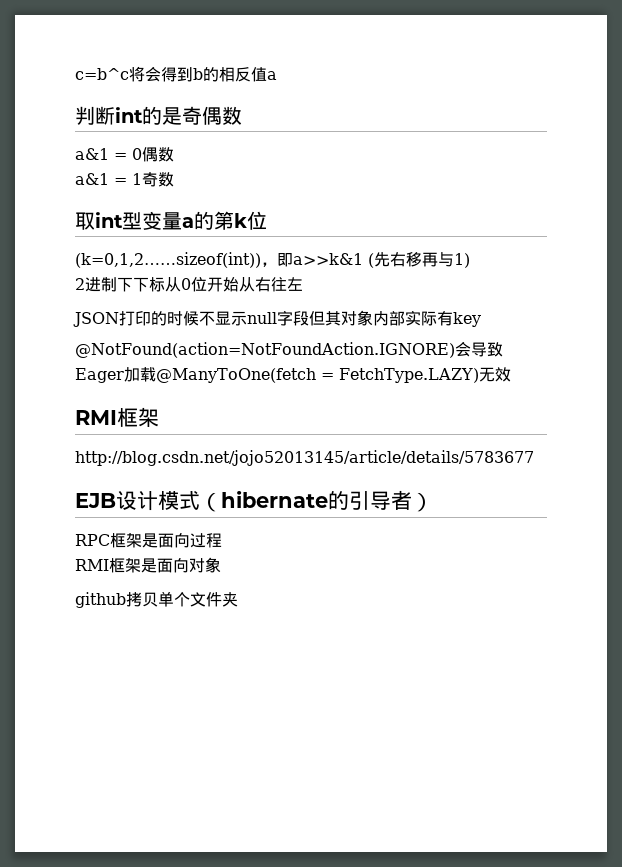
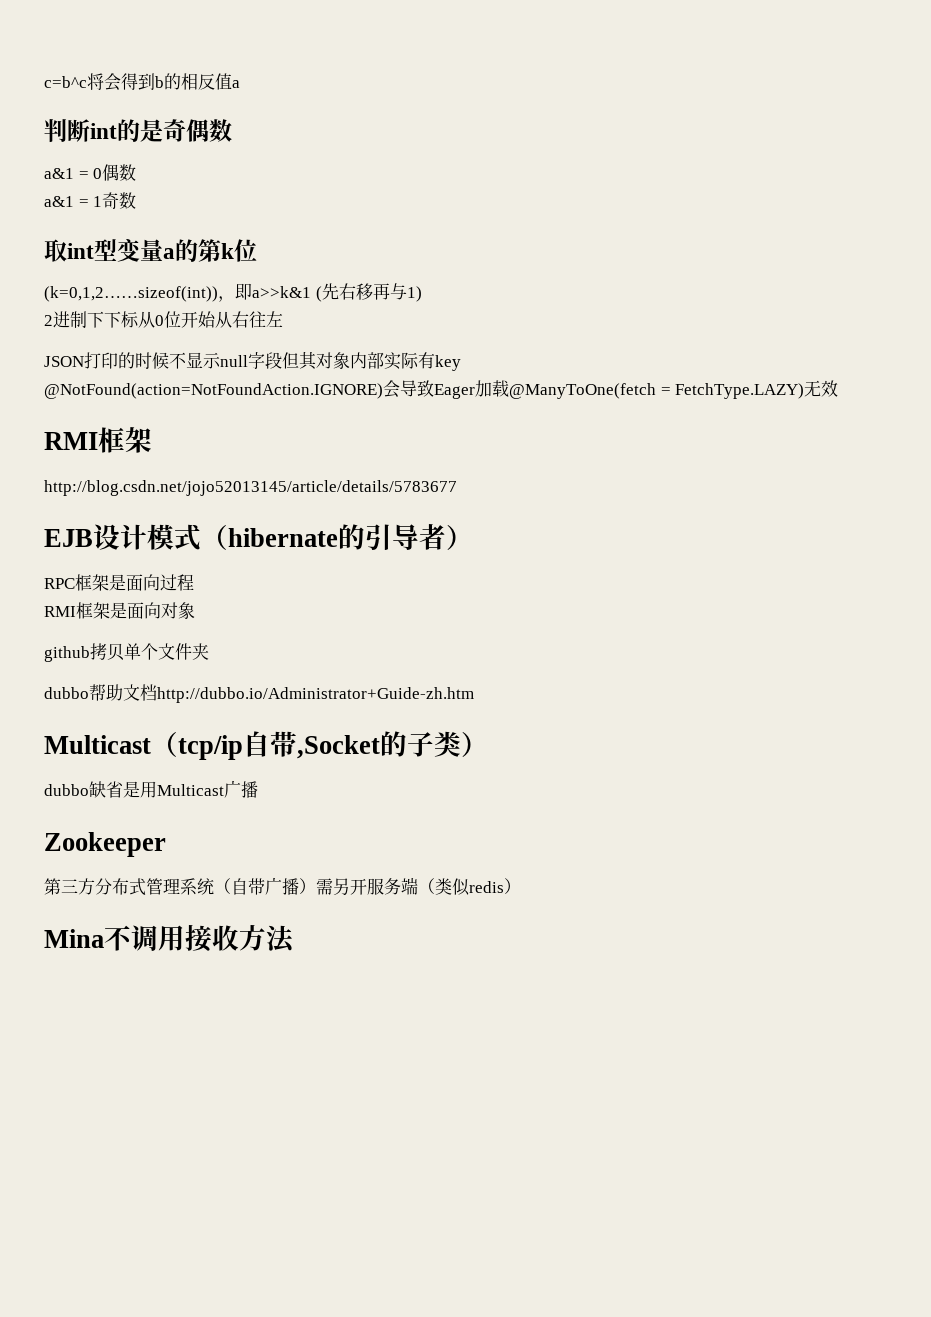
(238, 599) none -> [44,684,474,703] [44,731,488,760] [44,780,258,798] [44,832,166,857] [44,877,521,896] [44,924,295,953] // dubbo帮助文档http://dubbo.io/Administrator+Guide-zh.htm // Multicast（tcp/ip自带,Socket的子类） // dubbo缺省是用Multicast广播 // Zookeeper // 第三方分布式管理系统（自带广播）需另开服务端（类似redis） // Mina不调用接收方法

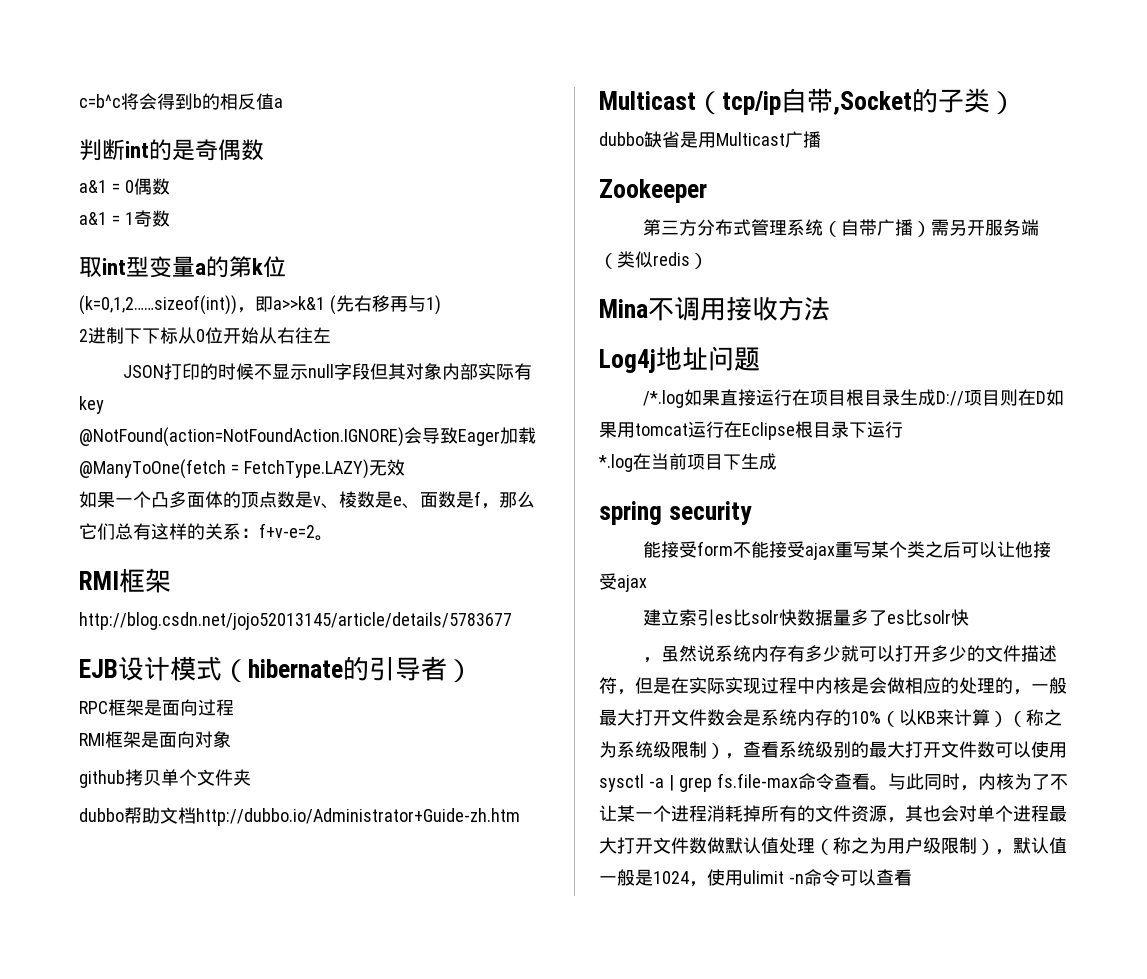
(839, 388) none -> [79,491,535,509] [79,523,333,541] // 如果一个凸多面体的顶点数是v、棱数是e、面数是f，那么它们总有这样的关系：f+v-e=2。
(295, 939) none -> [599,346,760,373] [643,389,1065,408] [599,421,903,440] [598,453,777,472] [599,501,752,525] [643,541,1052,560] [599,573,647,592] [643,609,970,626] [643,645,1058,663] [599,677,1067,695] [599,709,1062,727] [599,741,1067,759] [599,773,1068,792] [599,805,1067,823] [599,837,1067,855] [599,869,912,887] // Log4j地址问题 // /*.log如果直接运行在项目根目录生成D://项目则在D如果用tomcat运行在Eclipse根目录下运行 // *.log在当前项目下生成 // spring security // 能接受form不能接受ajax重写某个类之后可以让他接受ajax // 建立索引es比solr快数据量多了es比solr快 // ，虽然说系统内存有多少就可以打开多少的文件描述符，但是在实际实现过程中内核是会做相应的处理的，一般最大打开文件数会是系统内存的10%（以KB来计算）（称之为系统级限制），查看系统级别的最大打开文件数可以使用sysctl -a | grep fs.file-max命令查看。与此同时，内核为了不让某一个进程消耗掉所有的文件资源，其也会对单个进程最大打开文件数做默认值处理（称之为用户级限制），默认值一般是1024，使用ulimit -n命令可以查看

